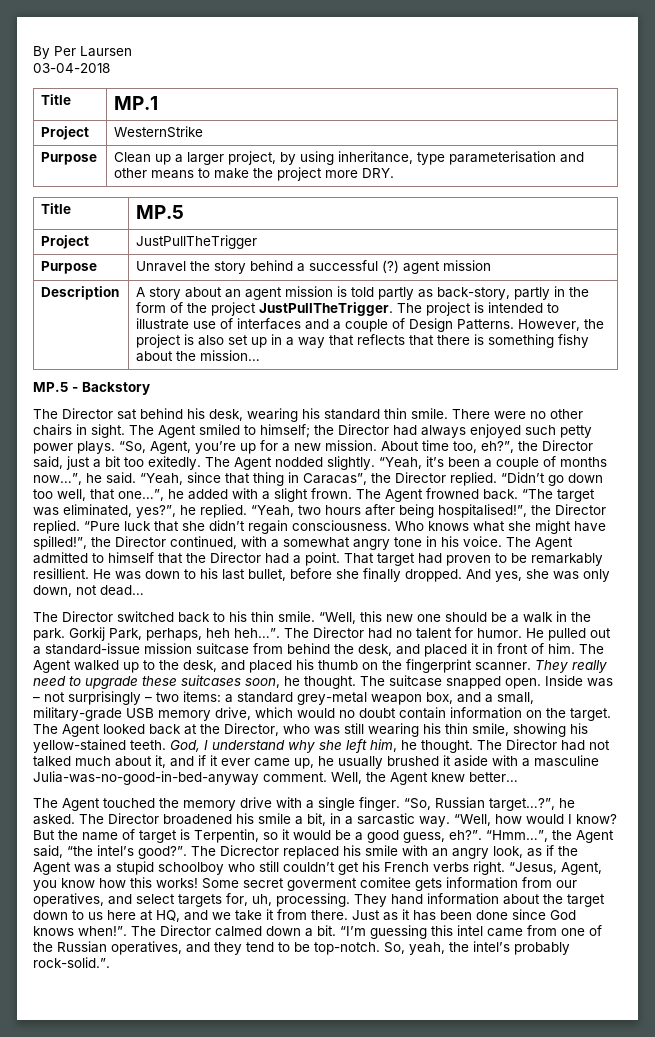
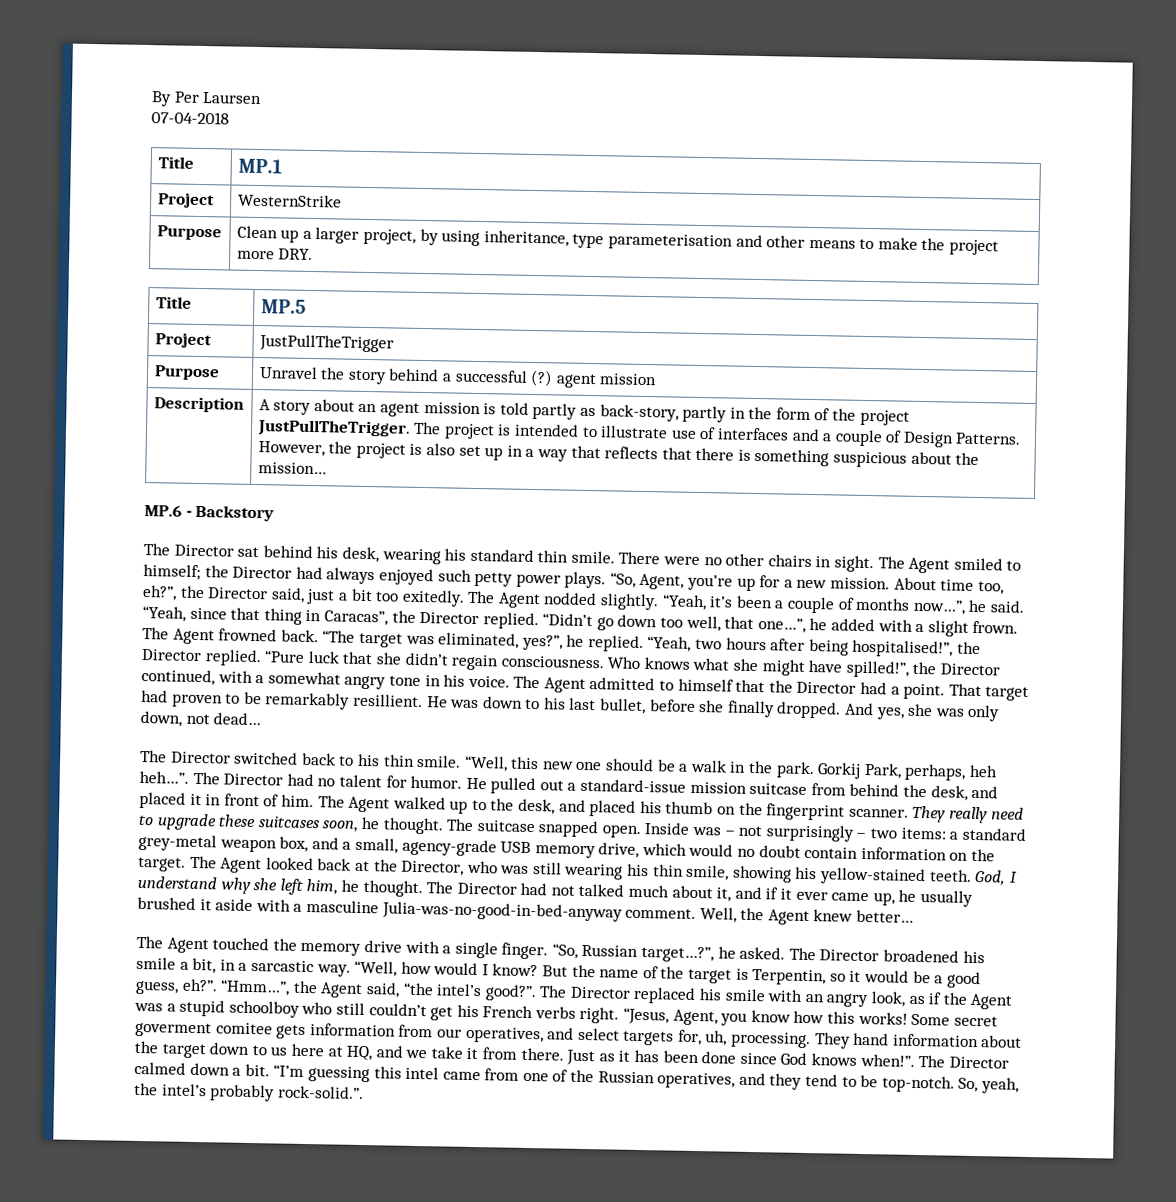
[33,63,110,73] 03-04-2018 -> [151,111,229,125] 07-04-2018
[558,334,590,348] fishy -> [833,451,908,468] suspicious
[33,382,68,392] MP.5 -> [144,505,182,517] MP.6
[33,707,122,721] military-grade -> [401,838,497,857] agency-grade
(135, 834) none -> [660,966,685,979] the
[220,845,279,856] Dicrector -> [569,986,631,999] Director

